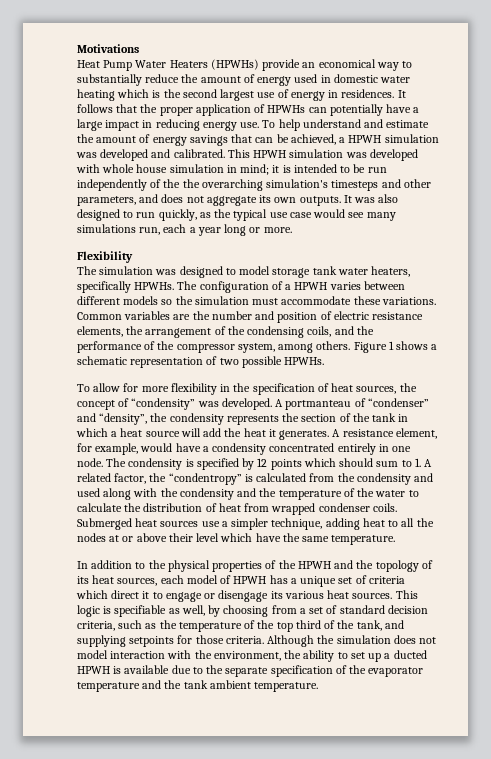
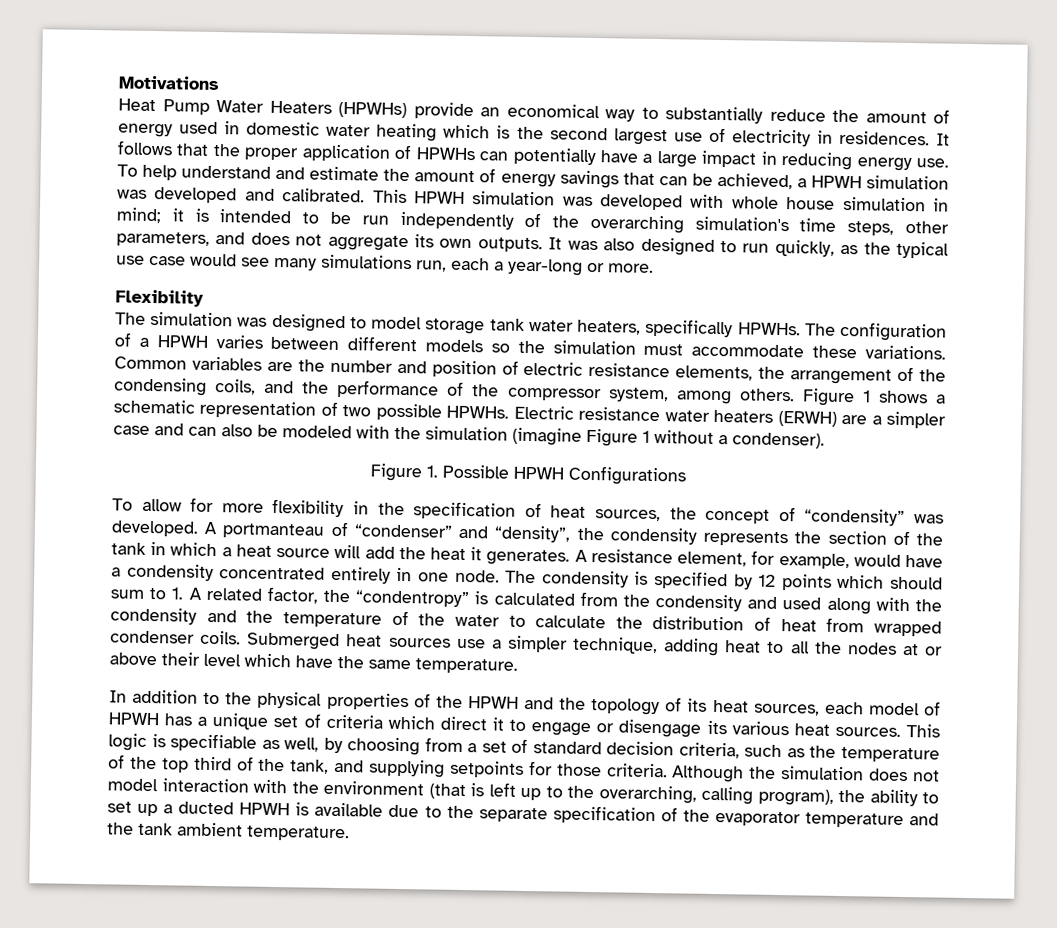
[290,91,325,101] energy -> [731,129,811,147] electricity
[182,179,200,188] the -> (580, 221) none
[331,179,401,191] timesteps and -> [799,218,895,236] time steps,
[197,224,247,236] year long -> [508,258,583,276] year-long
(325, 361) none -> [513,405,946,429] [113,423,825,449] [370,463,686,486] Electric resistance water heaters (ERWH) are a simpler case and can also be modeled with the simulation (imagine Figure 1 without a condenser). // Figure 1. Possible HPWH Configurations
[213,651,281,661] environment, -> [323,780,834,806] environment (that is left up to the overarching, calling program),

